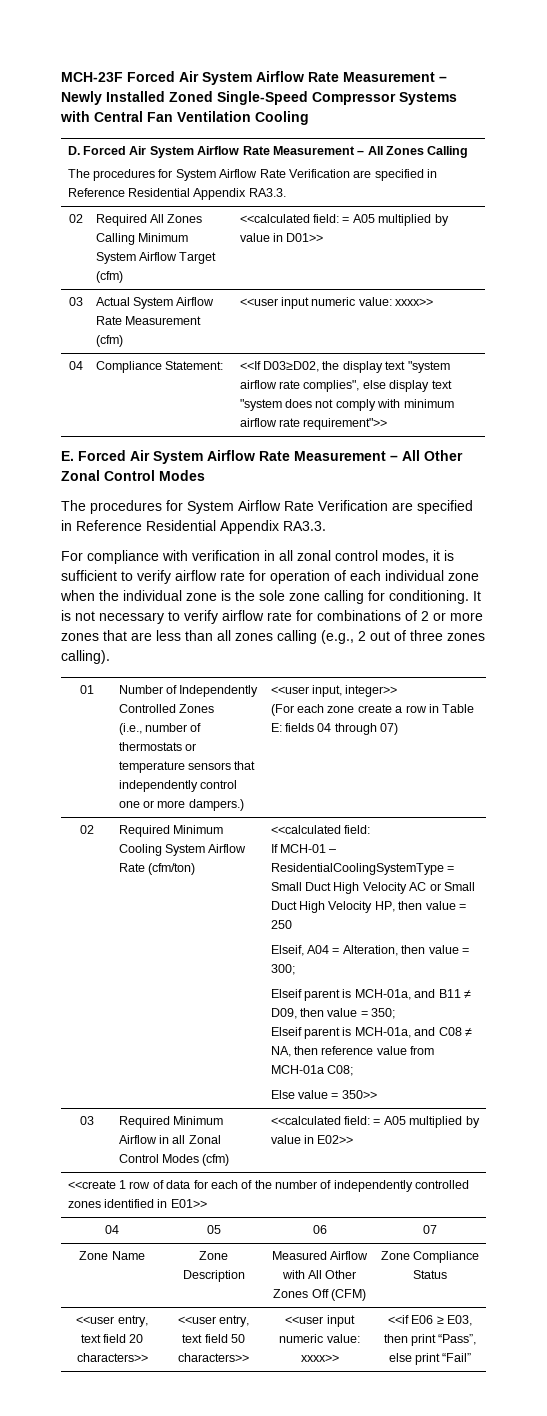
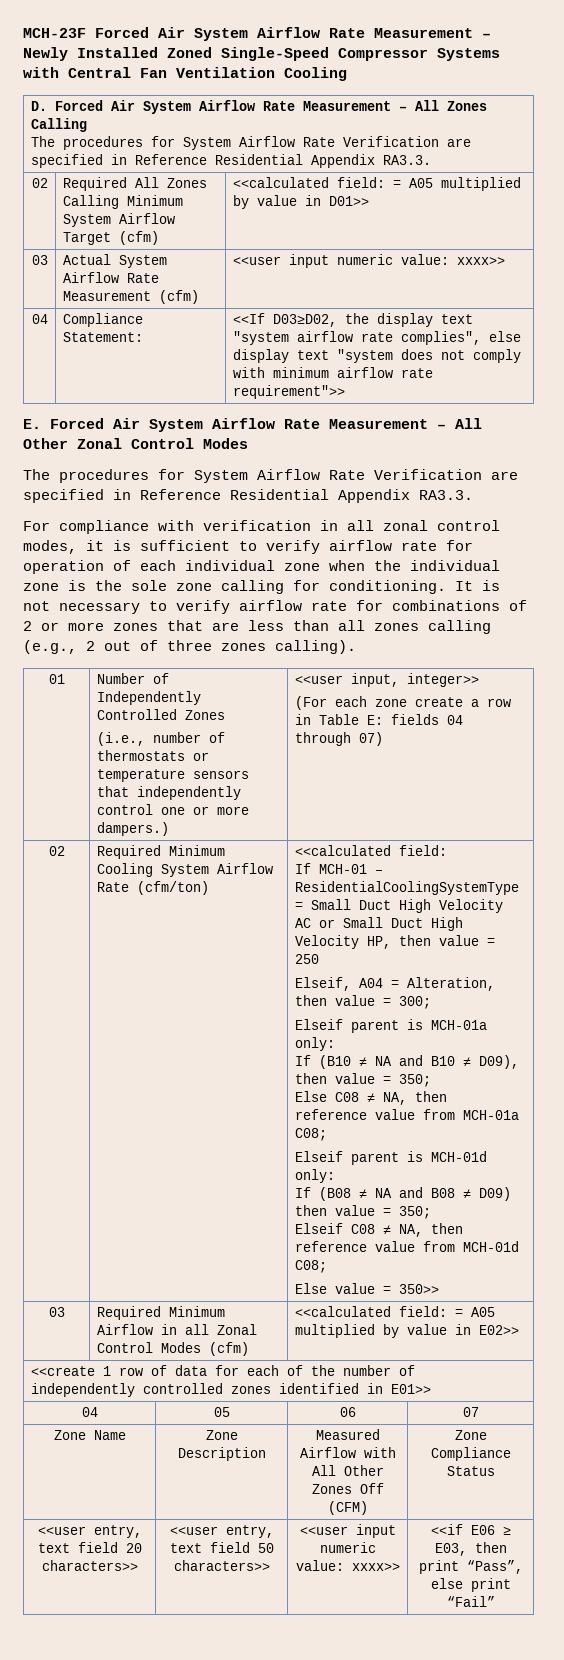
[354,989,471,1000] [270,1008,396,1019] [270,1027,436,1039] MCH-01a, and B11 ≠ D09, then value = 350; // Elseif parent is MCH-01a, and -> [430,1020,487,1030] [294,1037,335,1051] [294,1055,519,1069] [294,1073,431,1087] [294,1091,327,1102] MCH-01a only: // If (B10 ≠ NA and B10 ≠ D09), then value = 350; // Else
(354, 1070) none -> [294,1151,487,1165] [294,1169,335,1183] [294,1187,511,1201] [294,1205,431,1219] [294,1223,463,1237] [294,1241,519,1252] [294,1260,327,1273] // Elseif parent is MCH-01d only: // If (B08 ≠ NA and B08 ≠ D09) then value = 350; // Elseif C08 ≠ NA, then reference value from MCH-01d C08;

